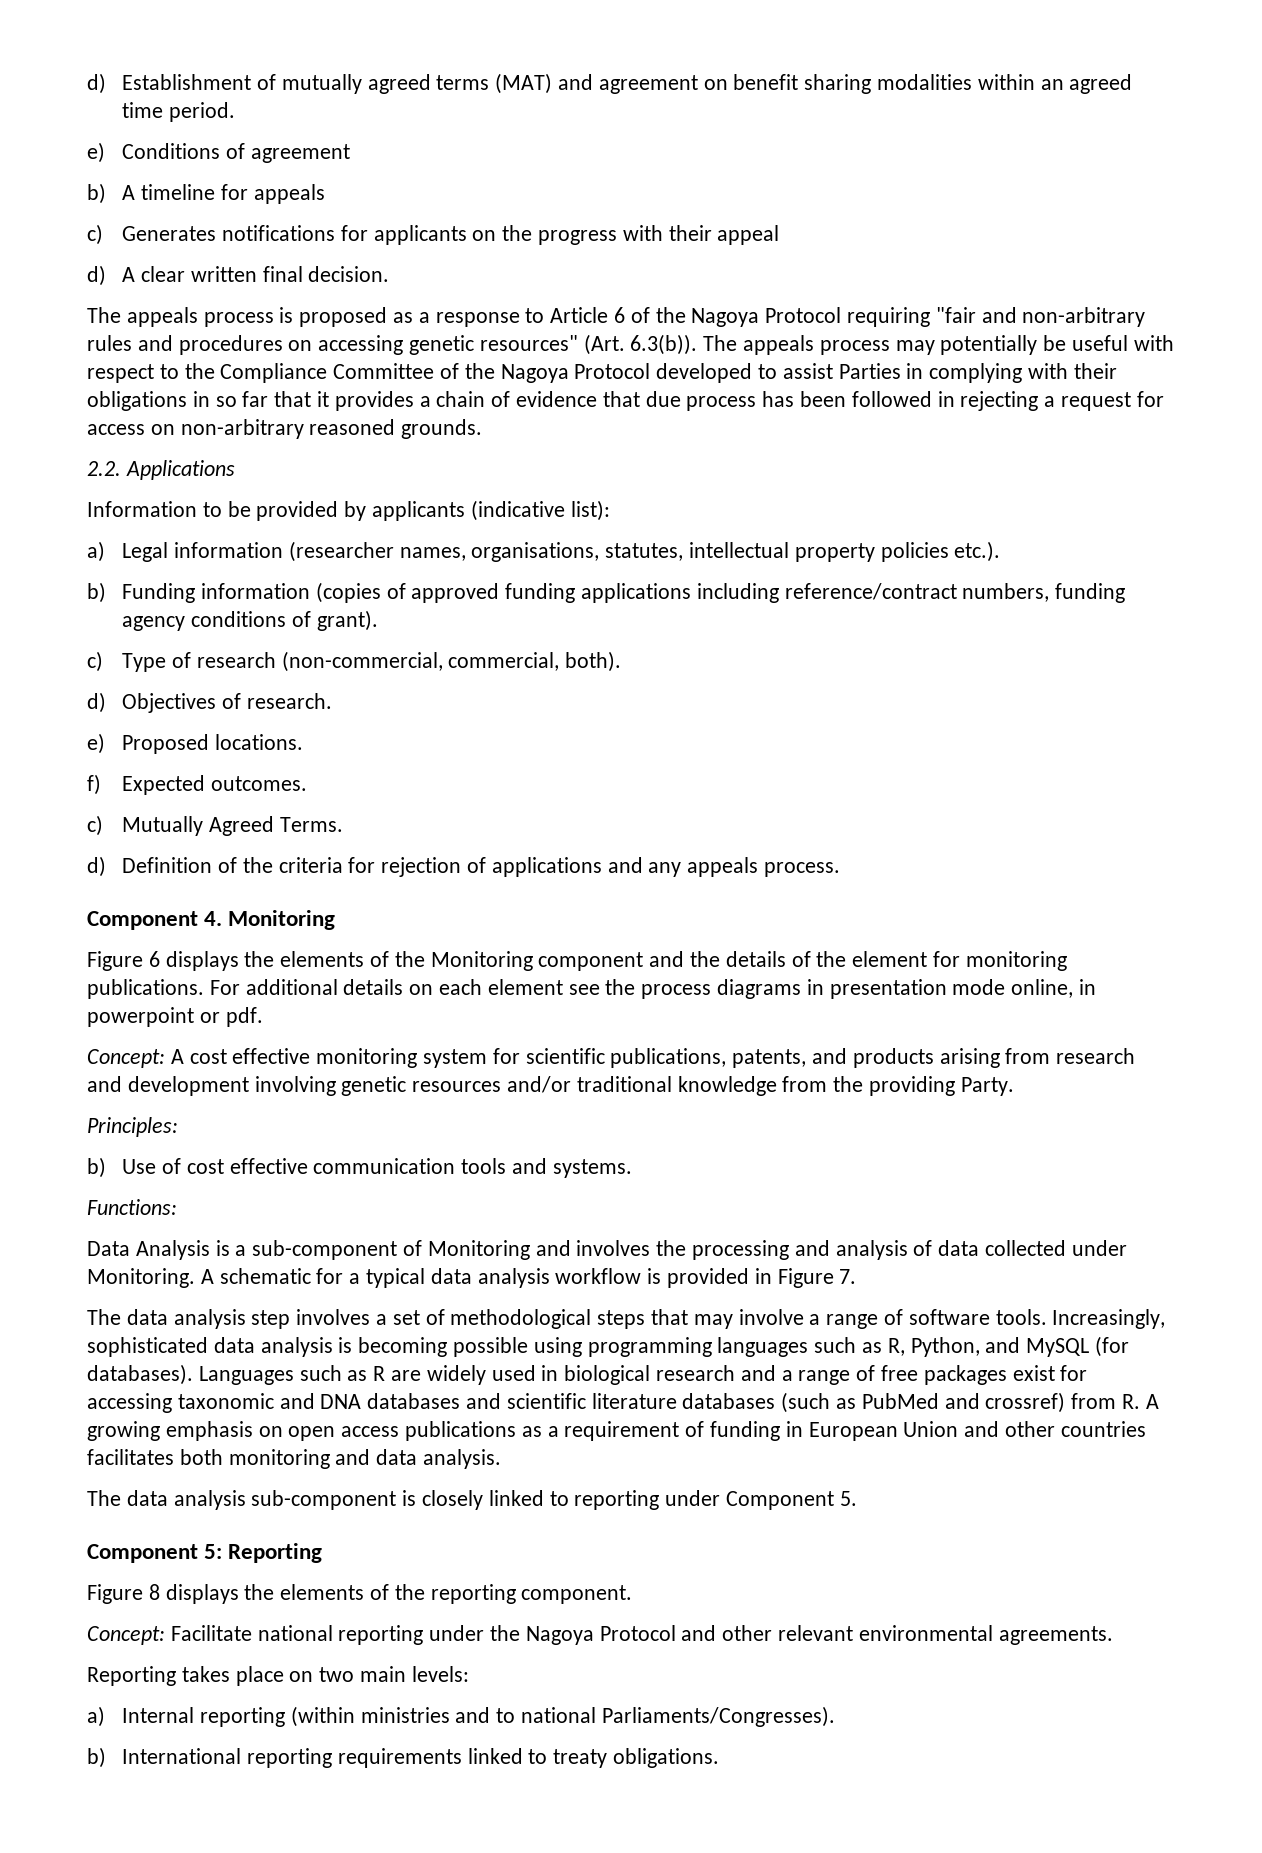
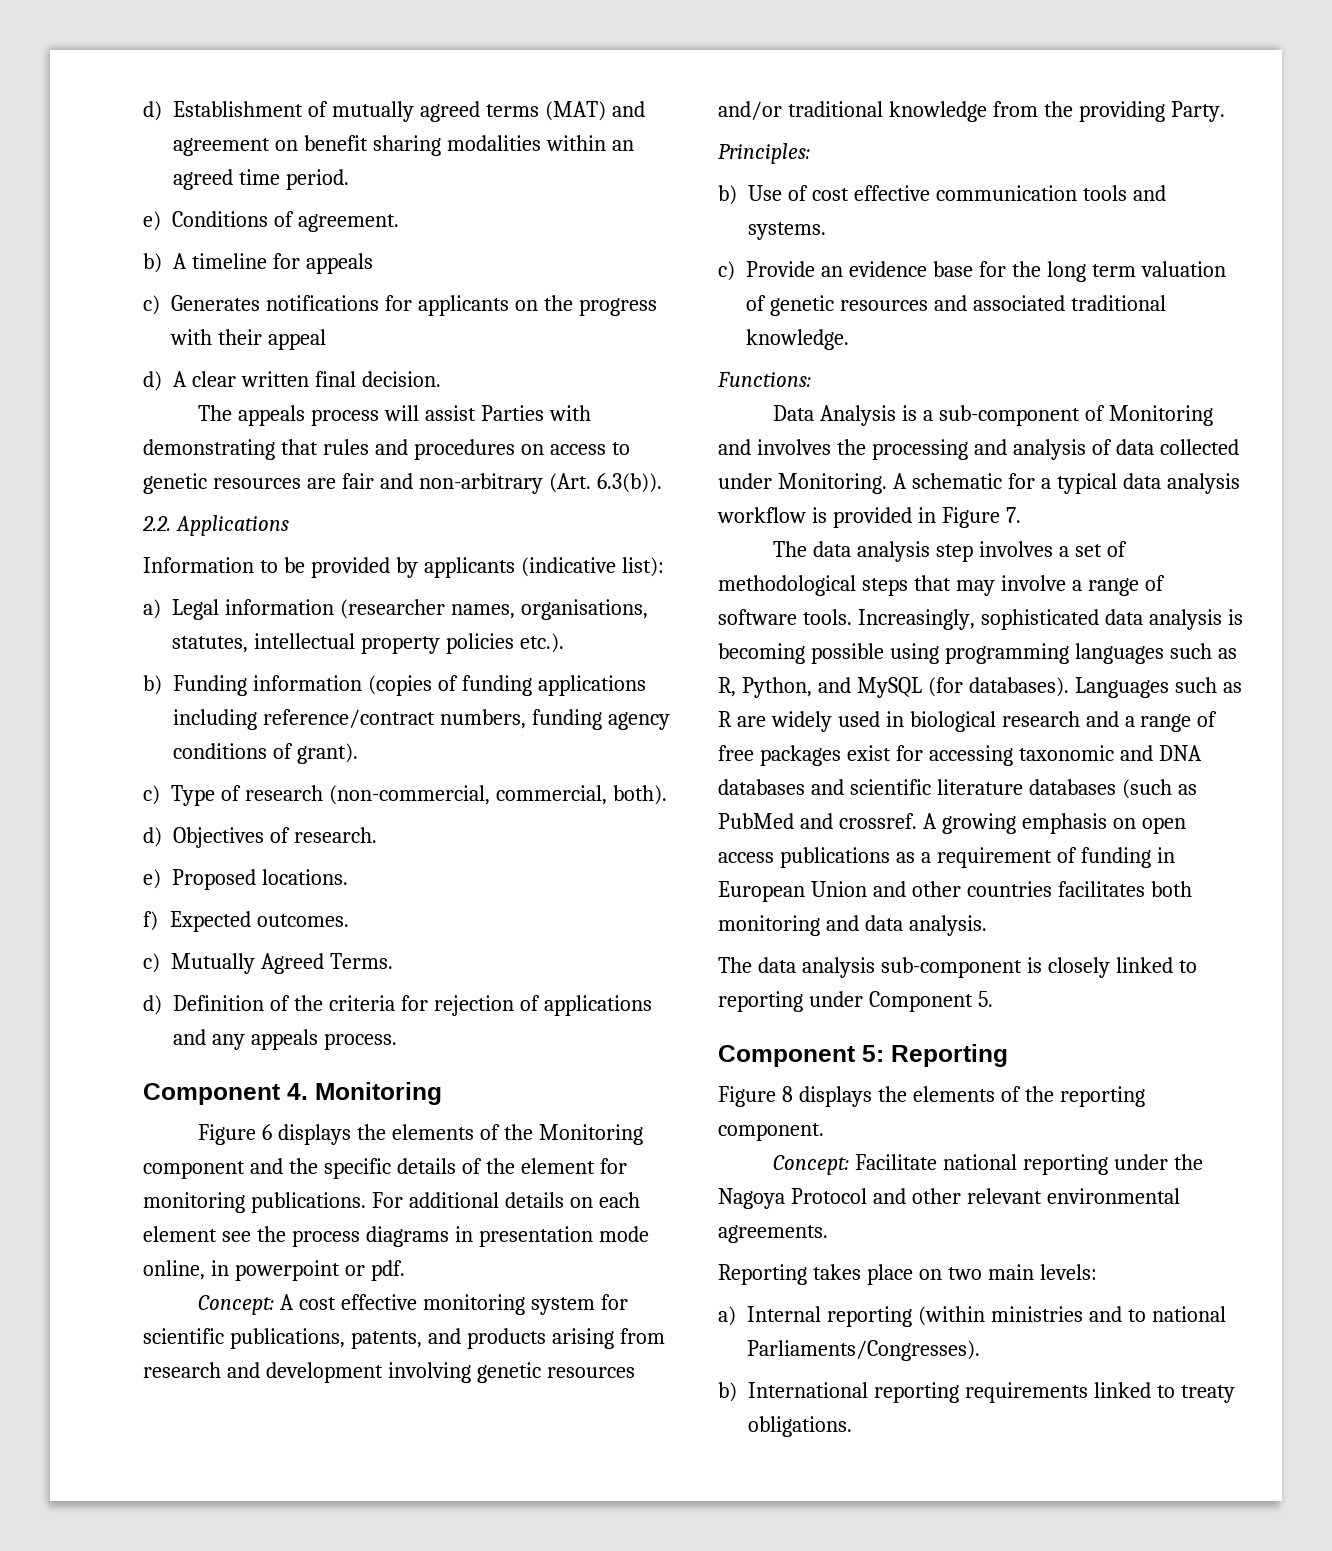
[250,144,350,163] agreement -> [297,214,399,232] agreement.
[279,307,1146,327] [87,334,1174,355] [87,363,1117,383] [87,391,1164,411] [87,419,483,439] is proposed as a response to Article 6 of the Nagoya Protocol requiring "fair and non-arbitrary rules and procedures on accessing genetic resources" (Art. 6.3(b)). The appeals process may potentially be useful with respect to the Compliance Committee of the Nagoya Protocol developed to assist Parties in complying with their obligations in so far that it provides a chain of evidence that due process has been followed in rejecting a request for access on non-arbitrary reasoned grounds. -> [384,405,591,421] [143,439,630,460] [143,473,662,494] will assist Parties with demonstrating that rules and procedures on access to genetic resources are fair and non-arbitrary (Art. 6.3(b)).
[411,583,500,603] approved -> (458, 683) none
(721, 959) none -> [323,1158,391,1179] specific
(632, 1168) none -> [718,261,1226,282] [746,295,1166,316] [746,329,849,350] // c) Provide an evidence base for the long term valuation of genetic resources and associated traditional knowledge.
[985,1392,1141,1413] crossref) from R. -> [838,813,917,829] crossref.

